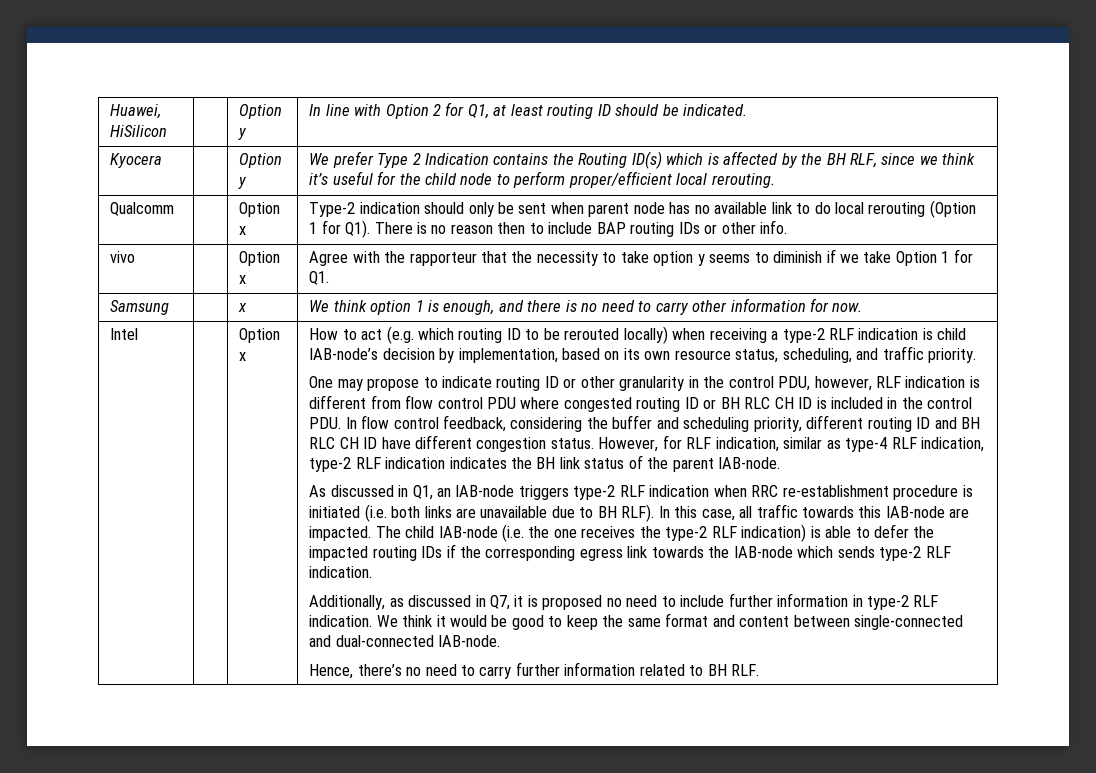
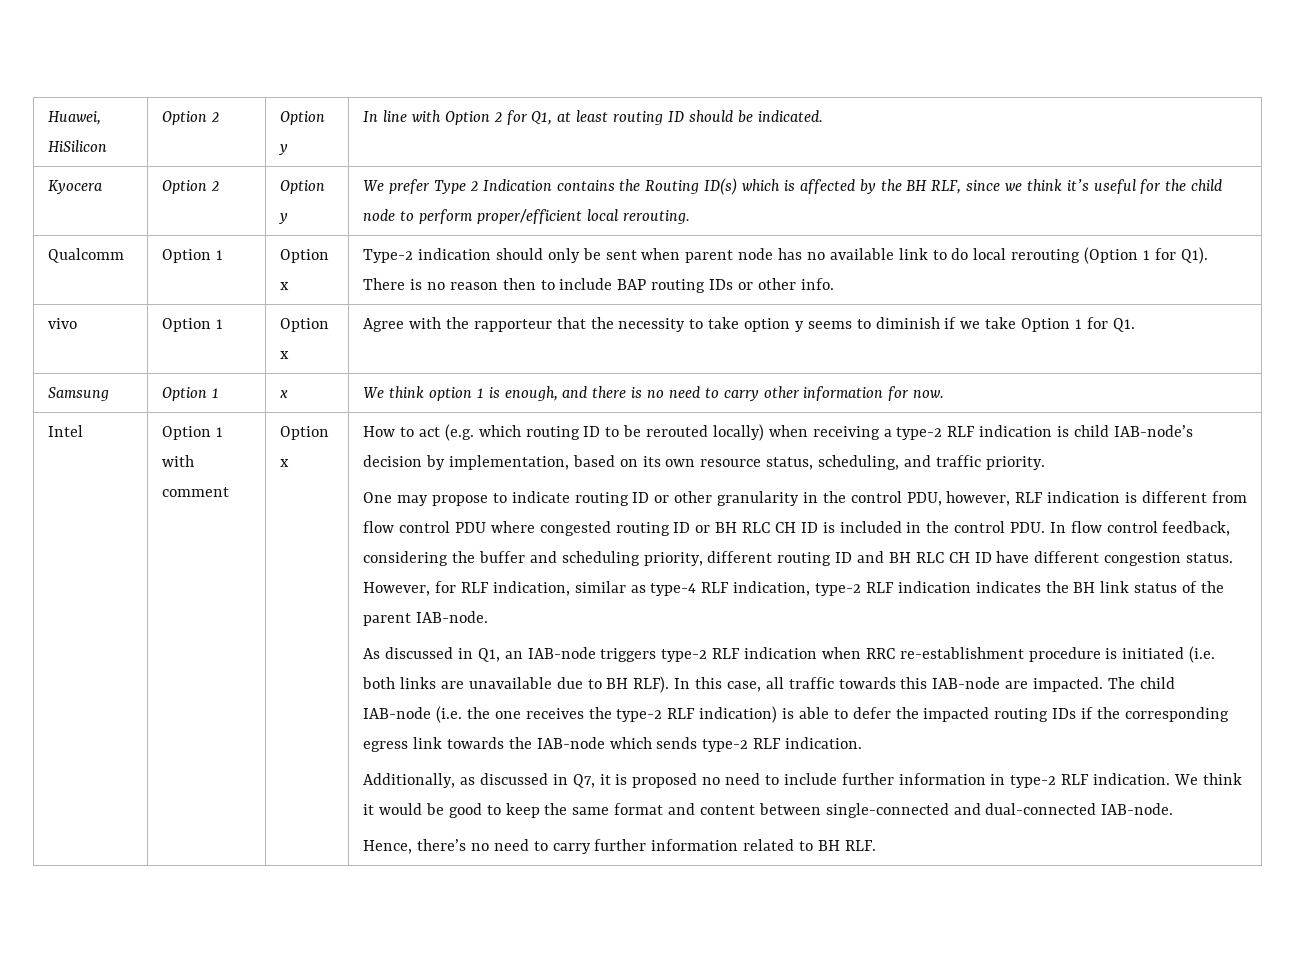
(168, 131) none -> [162,111,220,125] Option 2
(163, 160) none -> [162,180,220,194] Option 2
(175, 209) none -> [162,249,224,263] Option 1
(136, 257) none -> [162,318,224,332] Option 1
(170, 307) none -> [162,387,220,401] Option 1
(139, 334) none -> [162,426,224,440] [162,455,195,467] [162,487,230,497] Option 1 with comment

